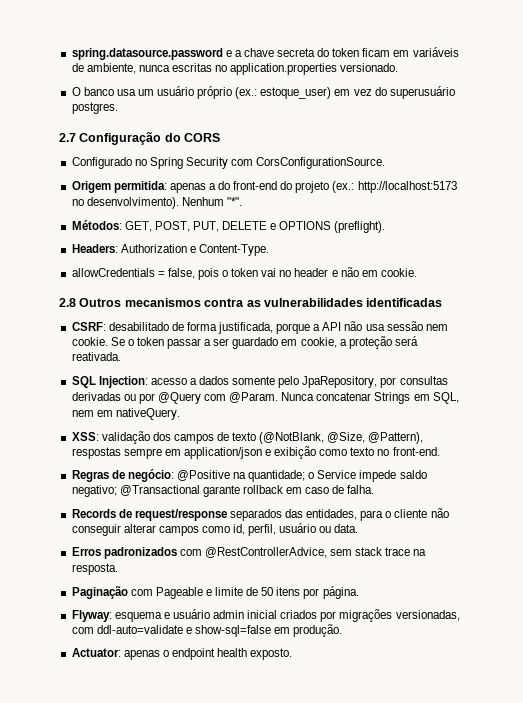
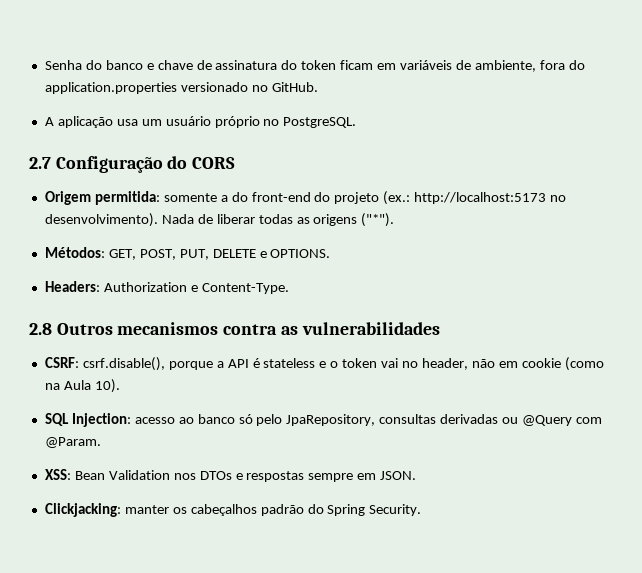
[71,48,316,60] spring.datasource.password e a chave secreta -> [44,60,278,70] Senha do banco e chave de assinatura
[138,63,399,75] [71,86,455,99] [71,102,118,114] [59,132,221,145] [71,157,386,169] nunca escritas no application.properties versionado. // O banco usa um usuário próprio (ex.: estoque_user) em vez do superusuário postgres. // 2.7 Configuração do CORS // Configurado no Spring Security com CorsConfigurationSource. -> [539,60,585,70] [44,82,318,94] [44,116,357,128] [29,156,236,173] fora do application.properties versionado no GitHub. // A aplicação usa um usuário próprio no PostgreSQL. // 2.7 Configuração do CORS
[169,183,206,193] apenas -> [163,193,217,202] somente
[181,197,242,206] Nenhum "*". -> [161,213,395,227] Nada de liberar todas as origens ("*").
[279,221,386,233] OPTIONS (preflight). -> [270,249,331,258] OPTIONS.
[71,267,417,280] // allowCredentials = false, pois o token vai no header e não em cookie. -> (289, 288) none
[366,298,443,307] identificadas -> (440, 328) none
[108,321,448,334] [71,336,418,349] [71,352,121,361] desabilitado de forma justificada, porque a API não usa sessão nem cookie. Se o token passar a ser guardado em cookie, a proteção será reativada. -> [82,357,604,371] [44,379,120,393] csrf.disable(), porque a API é stateless e o token vai no header, não em cookie (como na Aula 10).
[189,376,276,385] a dados somente -> [178,414,253,424] ao banco só
[380,377,397,388] por -> (376, 420) none
[138,393,155,404] por -> (519, 420) none
[281,392,459,404] [71,408,180,420] [71,431,424,444] [71,446,440,459] [71,469,427,482] [71,485,375,497] [71,508,449,521] [71,523,359,536] [71,547,427,559] [71,563,118,575] [71,586,359,599] [71,609,460,622] [71,624,343,637] [71,648,293,660] Nunca concatenar Strings em SQL, nem em nativeQuery. // XSS: validação dos campos de texto (@NotBlank, @Size, @Pattern), respostas sempre em application/json e exibição como texto no front-end. // Regras de negócio: @Positive na quantidade; o Service impede saldo negativo; @Transactional garante rollback em caso de falha. // Records de request/response separados das entidades, para o cliente não conseguir alterar campos como id, perfil, usuário ou data. // Erros padronizados com @RestControllerAdvice, sem stack trace na resposta. // Paginação com Pageable e limite de 50 itens por página. // Flyway: esquema e usuário admin inicial criados por migrações versionadas, com ddl-auto=validate e show-sql=false em produção. // Actuator: apenas o endpoint health exposto. -> [44,469,417,482] [44,503,422,517] // XSS: Bean Validation nos DTOs e respostas sempre em JSON. // Clickjacking: manter os cabeçalhos padrão do Spring Security.

